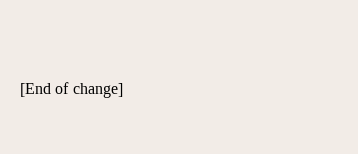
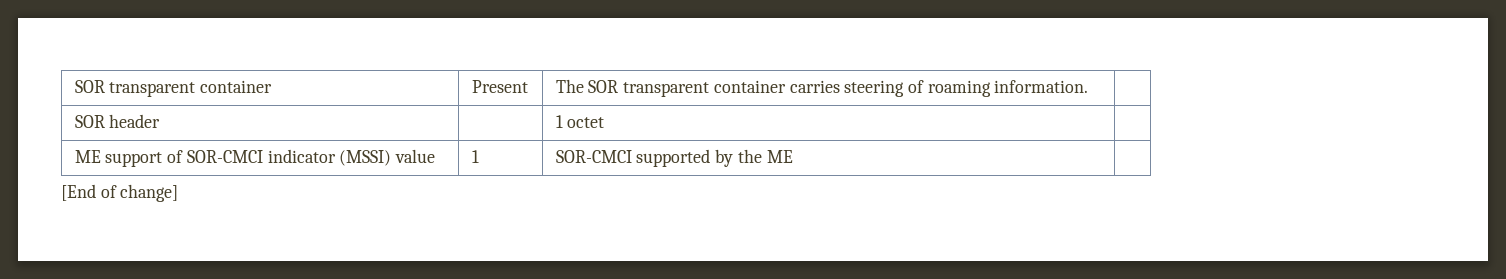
(20, 90) none -> [74,80,273,97] [471,80,528,93] [555,79,1089,97] [74,114,161,128] [555,115,605,128] [74,149,436,167] [471,150,479,163] [555,149,793,167] SOR transparent container | Present | The SOR transparent container carries steering of roaming information. | // SOR header | | 1 octet | // ME support of SOR-CMCI indicator (MSSI) value | 1 | SOR-CMCI supported by the ME | //

